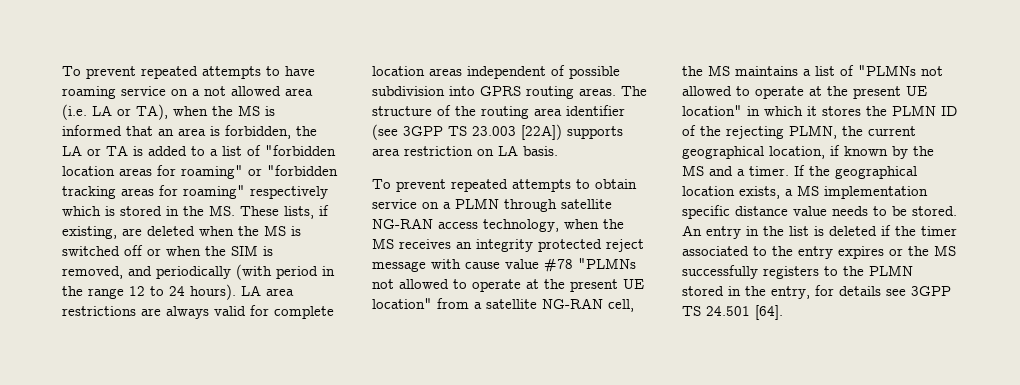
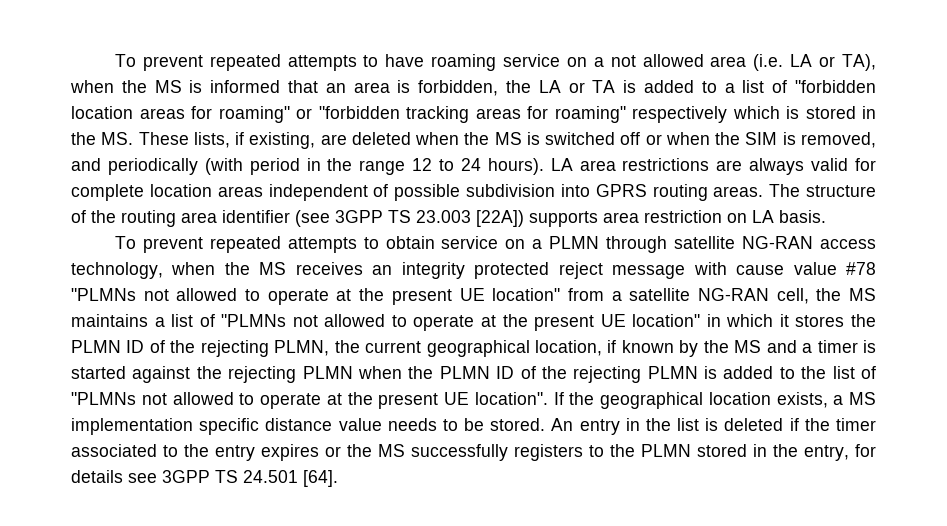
[749,166,789,176] timer. -> [817,340,877,353] [71,366,877,383] [71,392,548,409] timer is started against the rejecting PLMN when the PLMN ID of the rejecting PLMN is added to the list of "PLMNs not allowed to operate at the present UE location".

